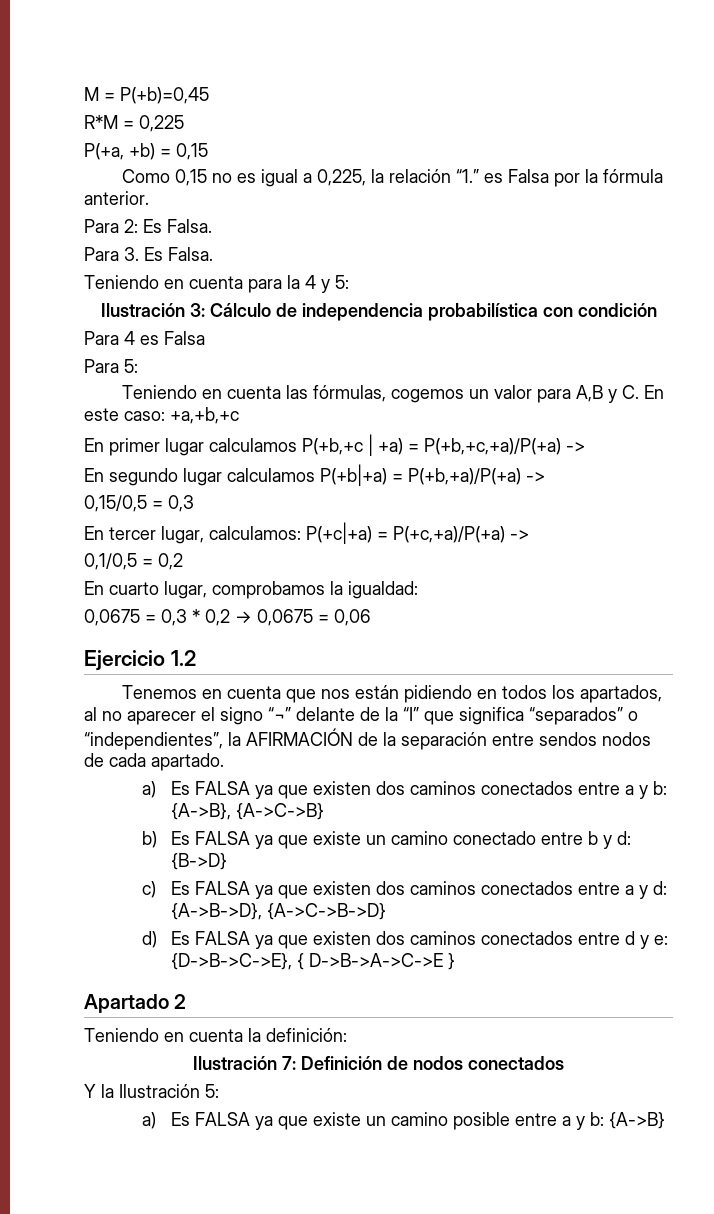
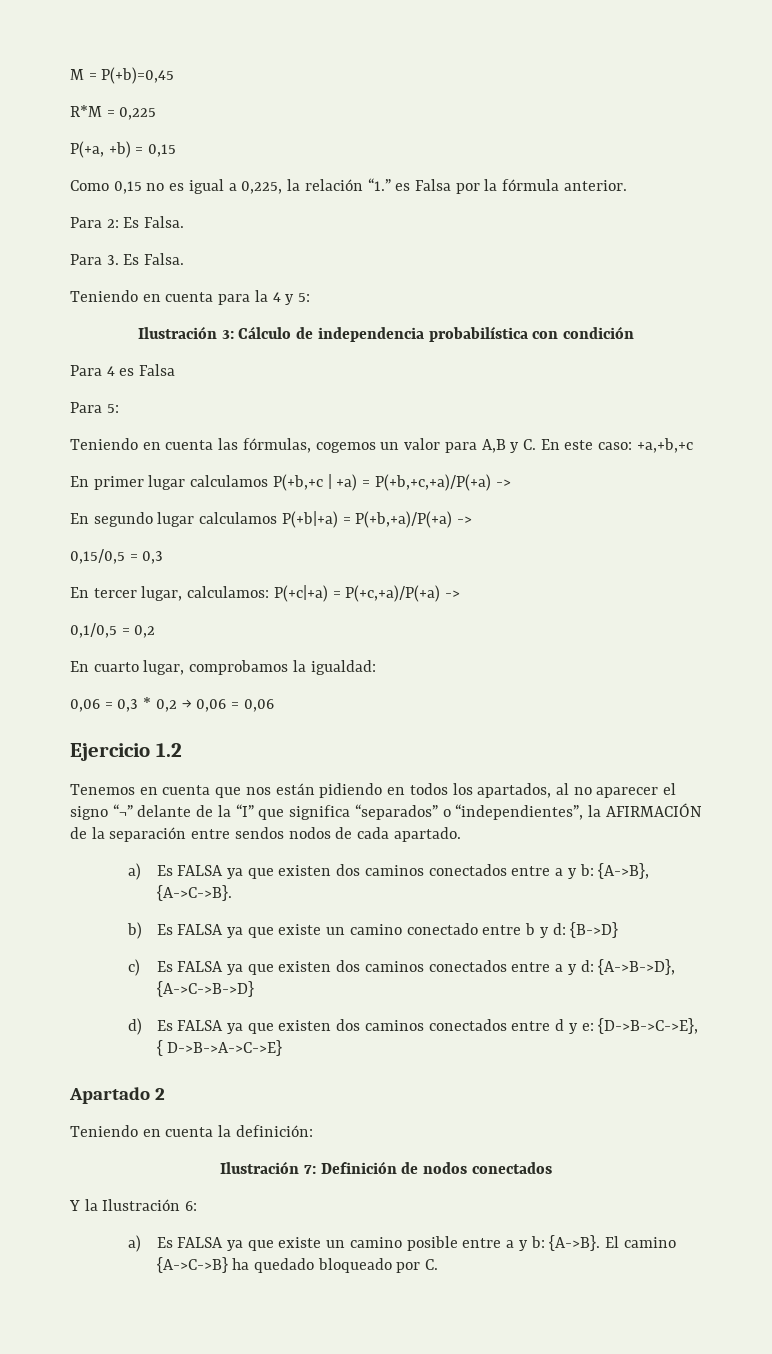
[84,609,140,626] 0,0675 -> [70,699,100,712] 0,06
[257,609,313,626] 0,0675 -> [196,699,227,712] 0,06
[235,803,324,820] {A->C->B} -> [156,885,232,901] {A->C->B}.
[308,953,455,970] D->B->A->C->E } -> [167,1040,283,1056] D->B->A->C->E}
[205,1084,219,1098] 5: -> [185,1201,198,1211] 6:
[608,1112,665,1129] {A->B} -> [549,1235,676,1251] [156,1257,439,1273] {A->B}. El camino {A->C->B} ha quedado bloqueado por C.

